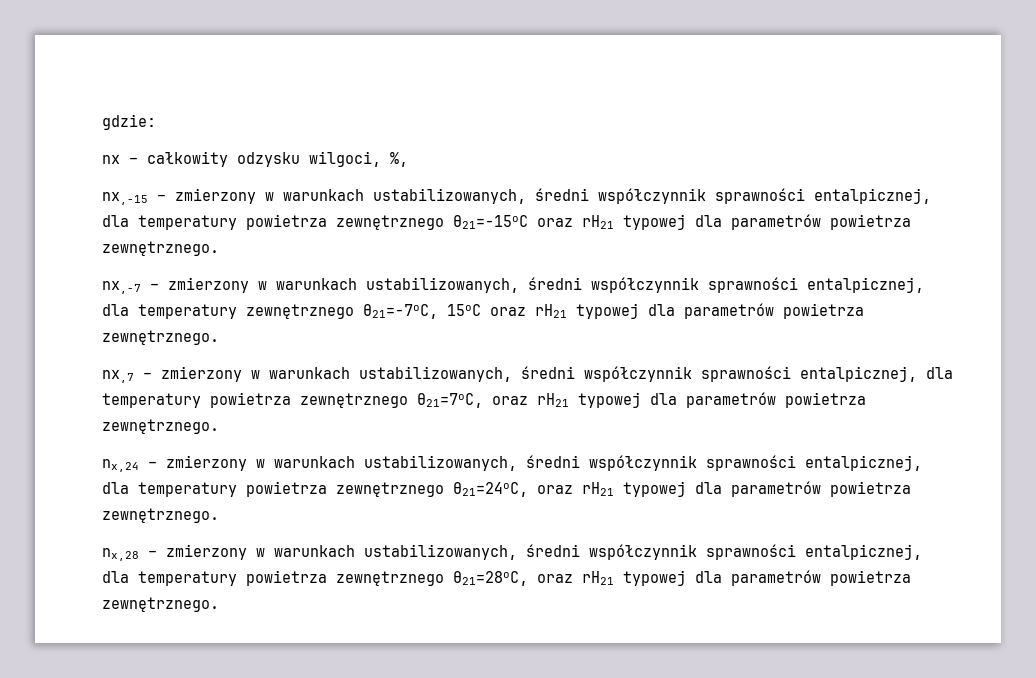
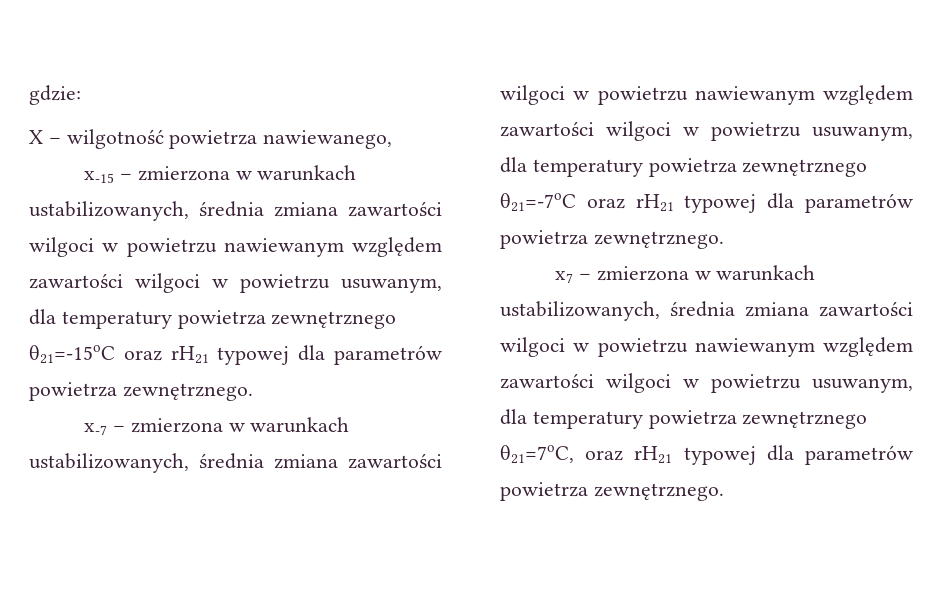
[102,151,408,167] [102,188,931,205] ηx – całkowity odzysku wilgoci, %, // ηx,-15 – zmierzony w warunkach ustabilizowanych, średni współczynnik sprawności entalpicznej, -> [29,129,393,149] [84,165,357,183] [29,201,442,221] [29,237,442,257] [29,273,442,293] X – wilgotność powietrza nawiewanego, // x-15 – zmierzona w warunkach ustabilizowanych, średnia zmiana zawartości wilgoci w powietrzu nawiewanym względem zawartości wilgoci w powietrzu usuwanym,
[102,277,924,294] [102,303,864,319] [102,330,219,345] [102,366,917,383] ηx,-7 – zmierzony w warunkach ustabilizowanych, średni współczynnik sprawności entalpicznej, dla temperatury zewnętrznego θ21=-7oC, 15oC oraz rH21 typowej dla parametrów powietrza zewnętrznego. // ηx,7 – zmierzony w warunkach ustabilizowanych, średni współczynnik sprawności entalpicznej, -> [84,417,350,435] [29,453,442,473] [500,85,913,105] [500,121,913,141] [500,157,868,177] [500,193,913,213] [500,230,724,249] [555,265,816,283] [500,301,913,321] [500,337,913,357] [500,373,913,393] x-7 – zmierzona w warunkach ustabilizowanych, średnia zmiana zawartości wilgoci w powietrzu nawiewanym względem zawartości wilgoci w powietrzu usuwanym, dla temperatury powietrza zewnętrznego θ21=-7oC oraz rH21 typowej dla parametrów powietrza zewnętrznego. // x7 – zmierzona w warunkach ustabilizowanych, średnia zmiana zawartości wilgoci w powietrzu nawiewanym względem zawartości wilgoci w powietrzu usuwanym,
[102,455,922,472] [102,481,911,497] [102,508,219,523] [102,544,922,561] [102,570,911,586] [102,597,219,612] // ηx,24 – zmierzony w warunkach ustabilizowanych, średni współczynnik sprawności entalpicznej, dla temperatury powietrza zewnętrznego θ21=24oC, oraz rH21 typowej dla parametrów powietrza zewnętrznego. // ηx,28 – zmierzony w warunkach ustabilizowanych, średni współczynnik sprawności entalpicznej, dla temperatury powietrza zewnętrznego θ21=28oC, oraz rH21 typowej dla parametrów powietrza zewnętrznego. -> (724, 492) none

